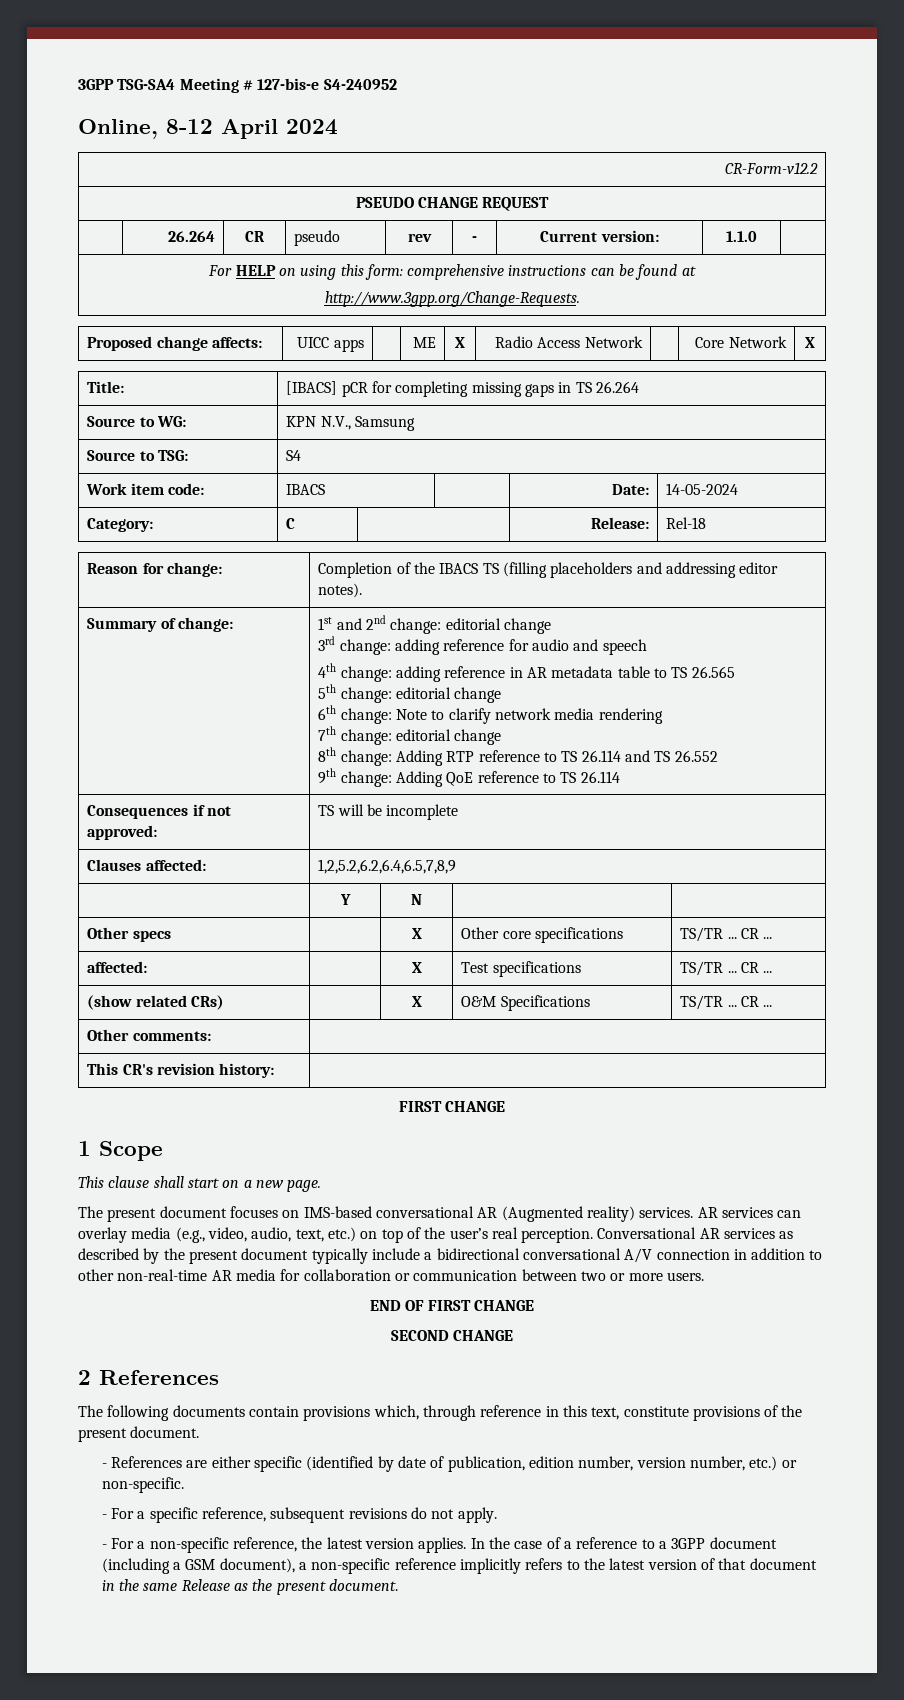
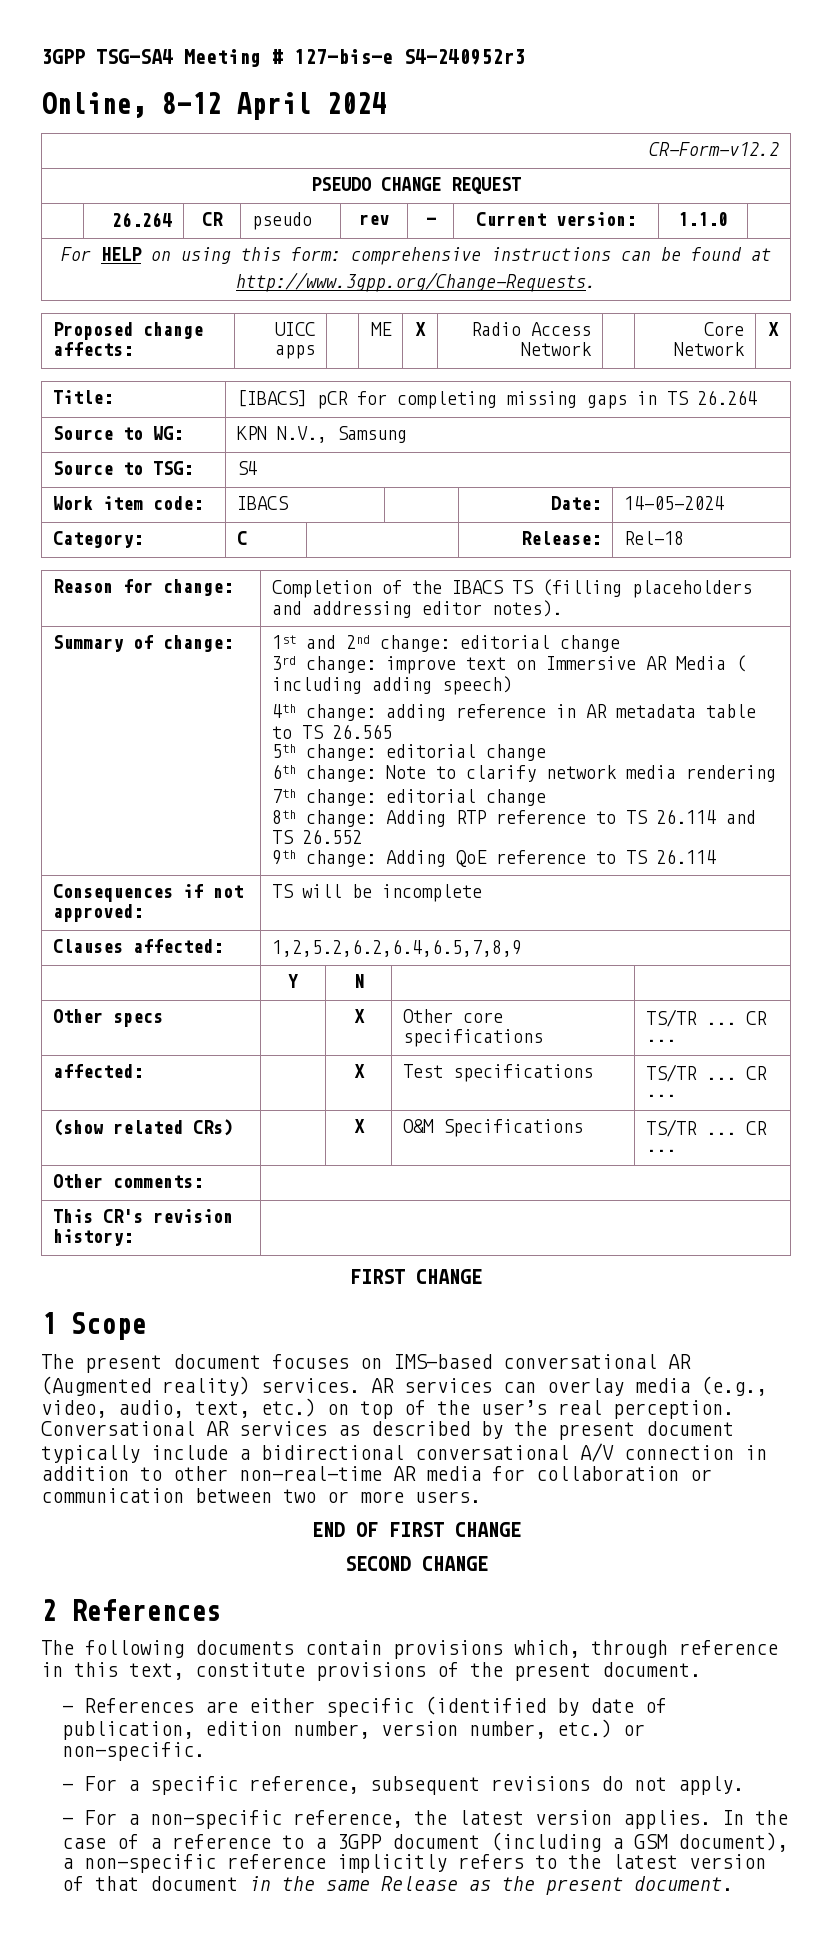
[323,79,397,90] S4-240952 -> [404,49,525,65] S4-240952r3
[395,639,647,655] adding reference for audio and speech -> [385,655,746,674] [271,676,512,695] improve text on Immersive AR Media ( including adding speech)
[78,1176,322,1192] // This clause shall start on a new page. -> (146, 1326) none

